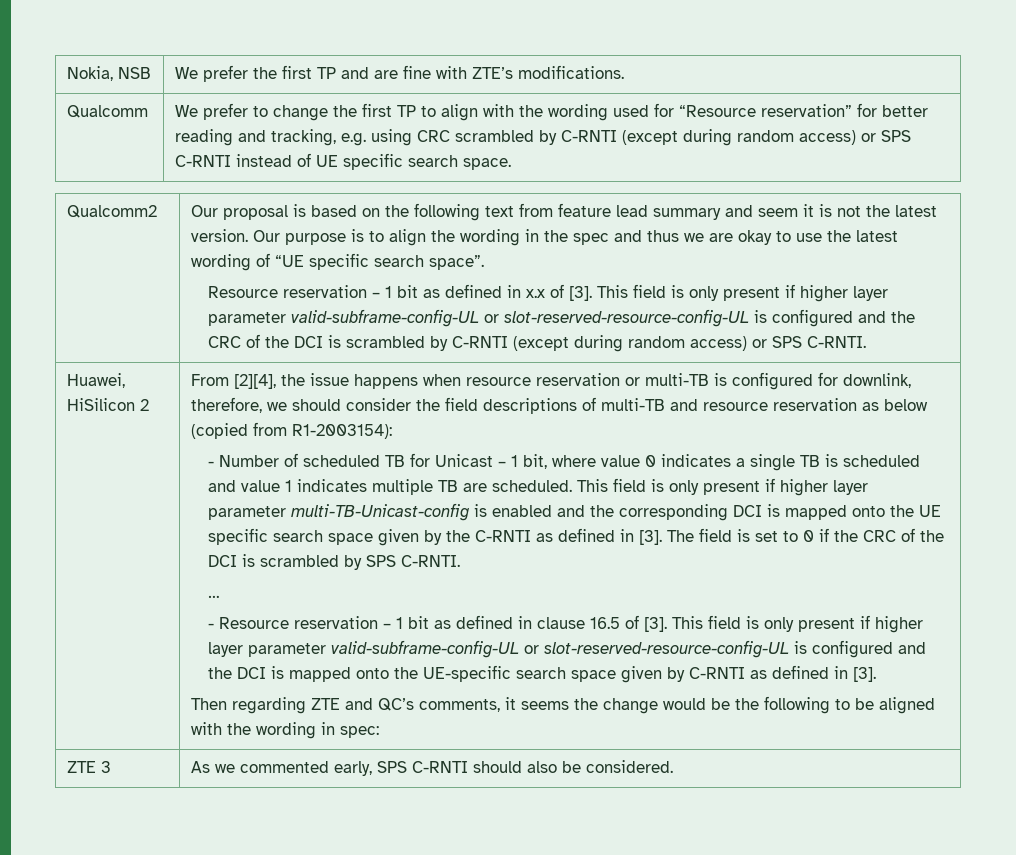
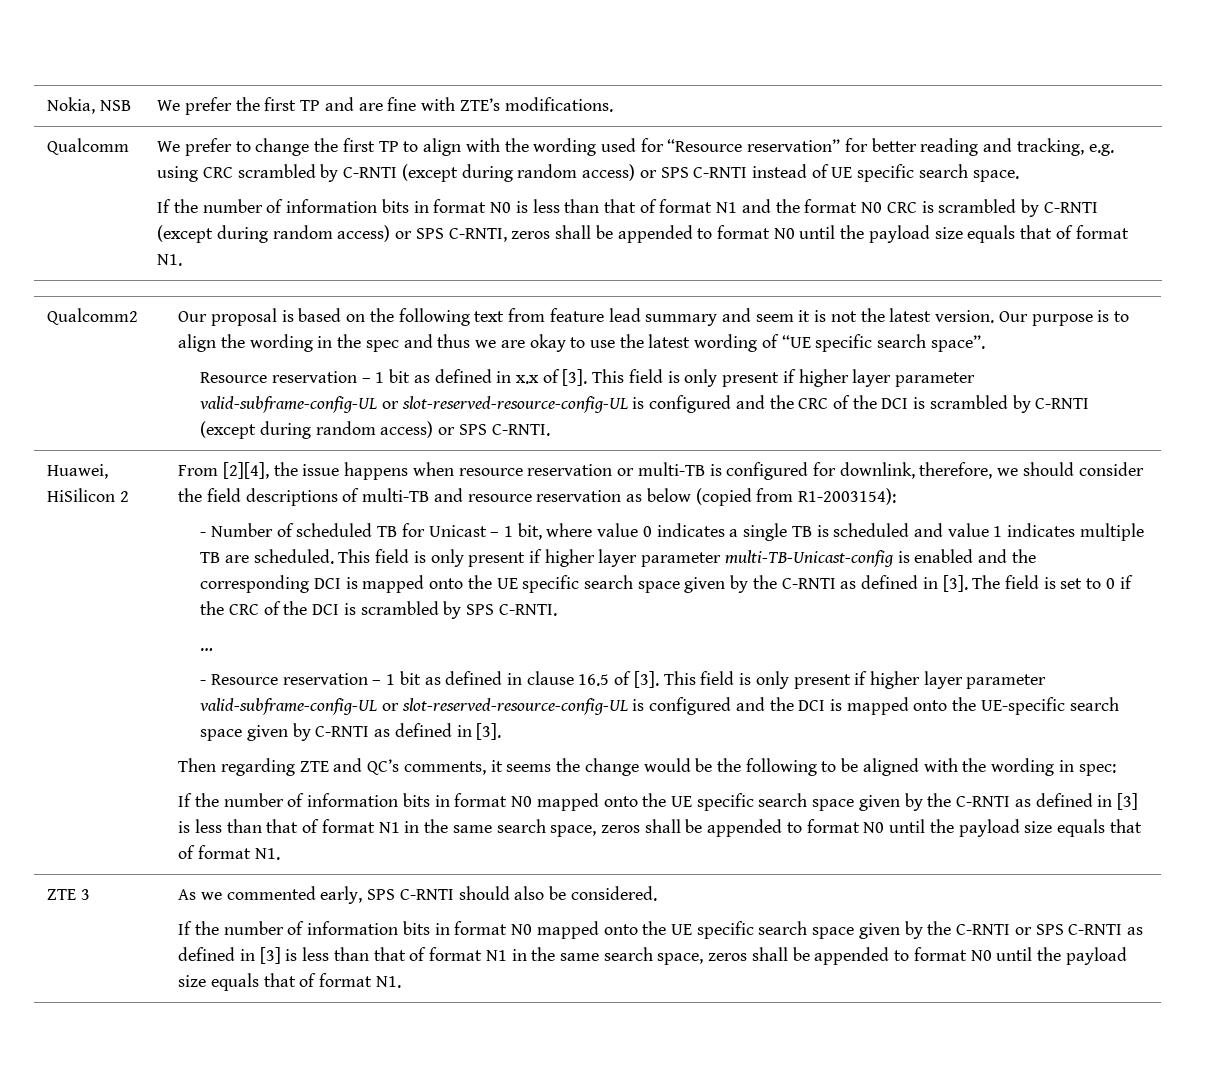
(512, 164) none -> [157,199,1098,217] [157,225,1129,243] [157,254,183,266] // If the number of information bits in format N0 is less than that of format N1 and the format N0 CRC is scrambled by C-RNTI (except during random access) or SPS C-RNTI, zeros shall be appended to format N0 until the payload size equals that of format N1.
(380, 732) none -> [178,793,1138,811] [178,819,1142,837] [178,845,280,860] // If the number of information bits in format N0 mapped onto the UE specific search space given by the C-RNTI as defined in [3] is less than that of format N1 in the same search space, zeros shall be appended to format N0 until the payload size equals that of format N1.
(674, 766) none -> [178,921,1143,939] [178,947,1127,965] [178,973,401,991] // If the number of information bits in format N0 mapped onto the UE specific search space given by the C-RNTI or SPS C-RNTI as defined in [3] is less than that of format N1 in the same search space, zeros shall be appended to format N0 until the payload size equals that of format N1.

